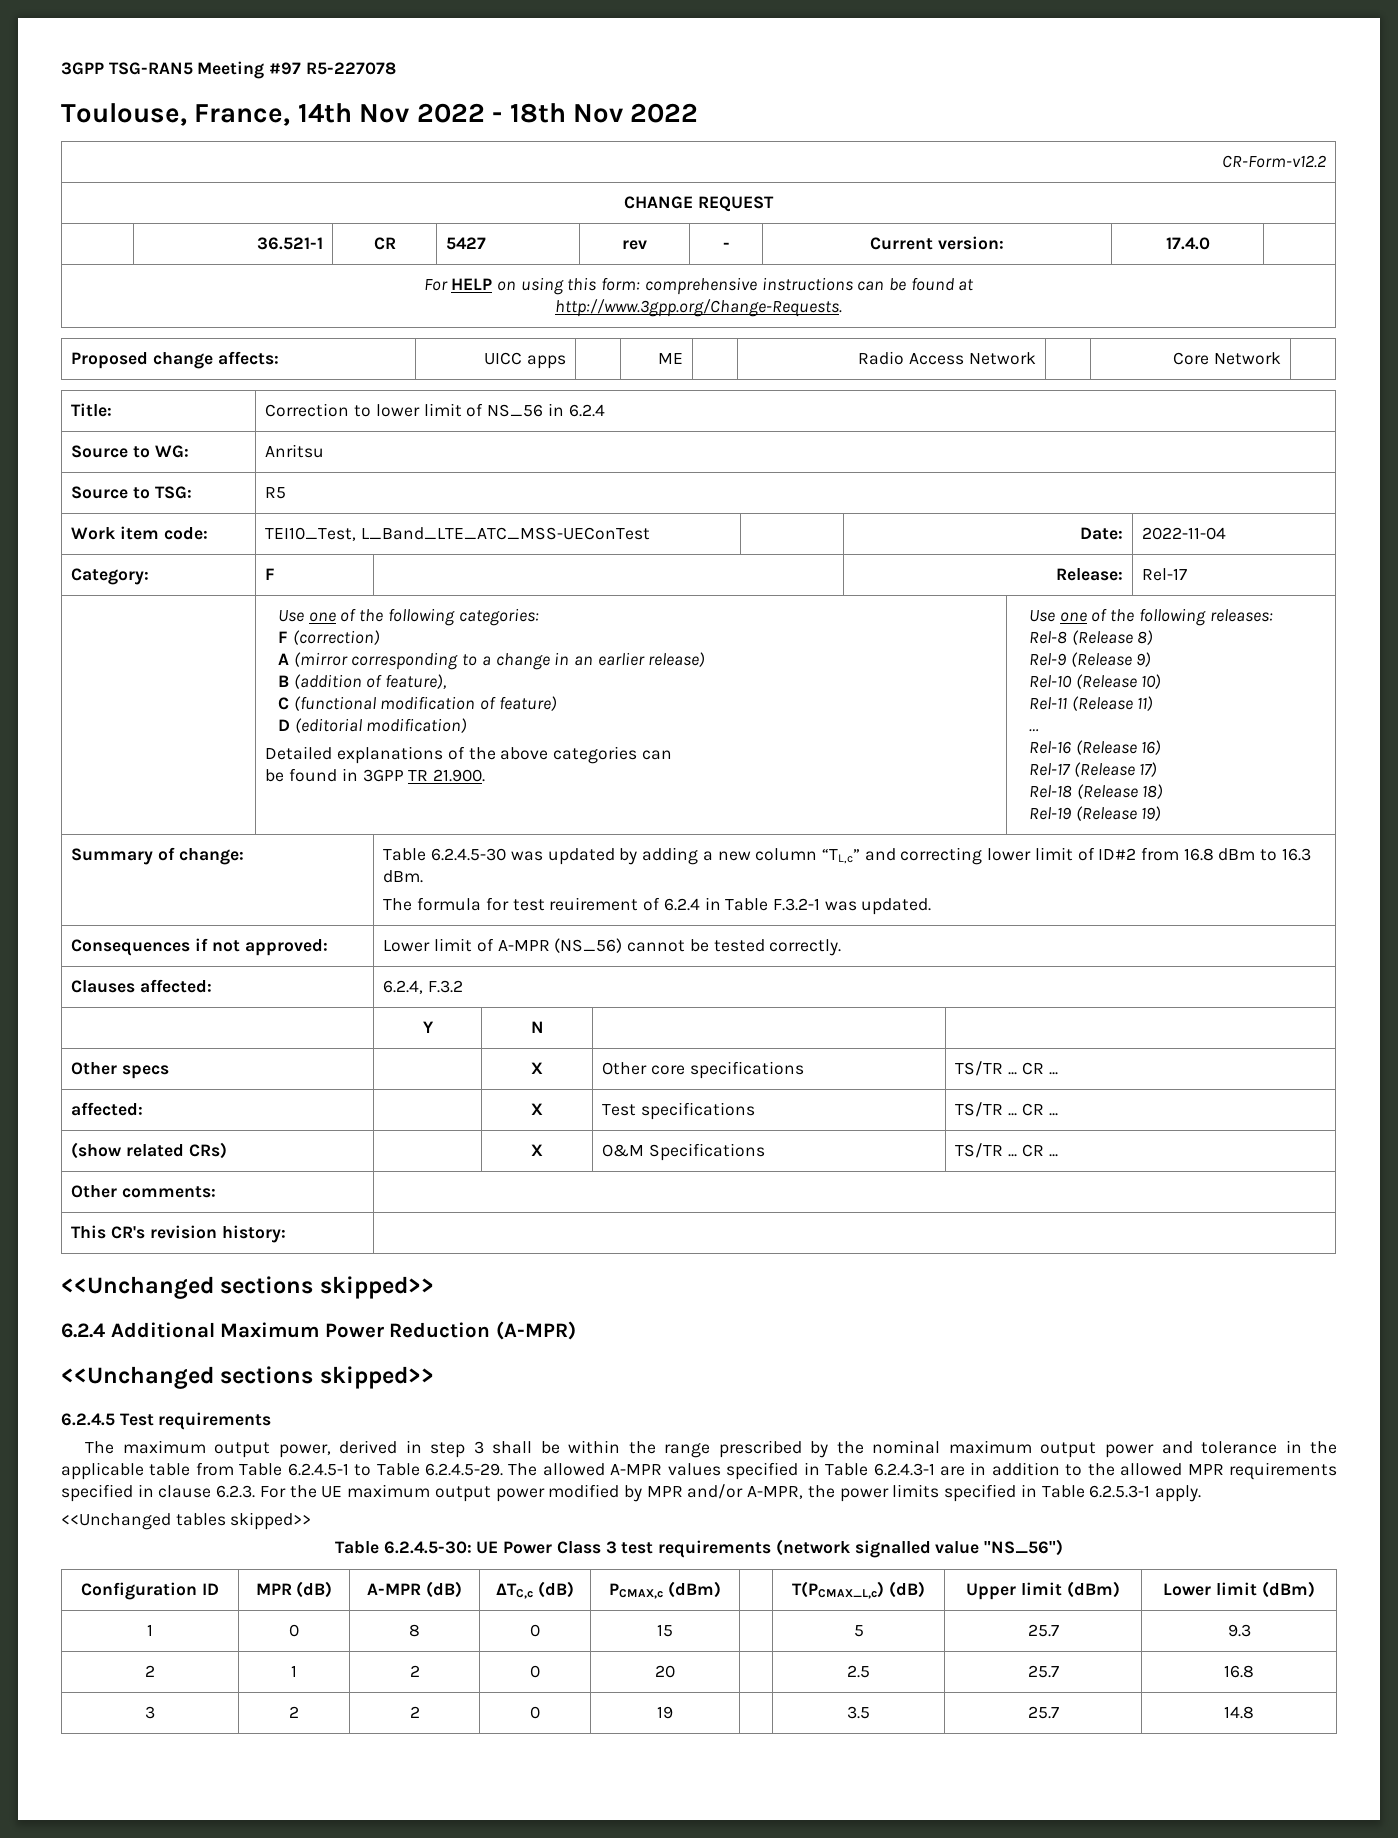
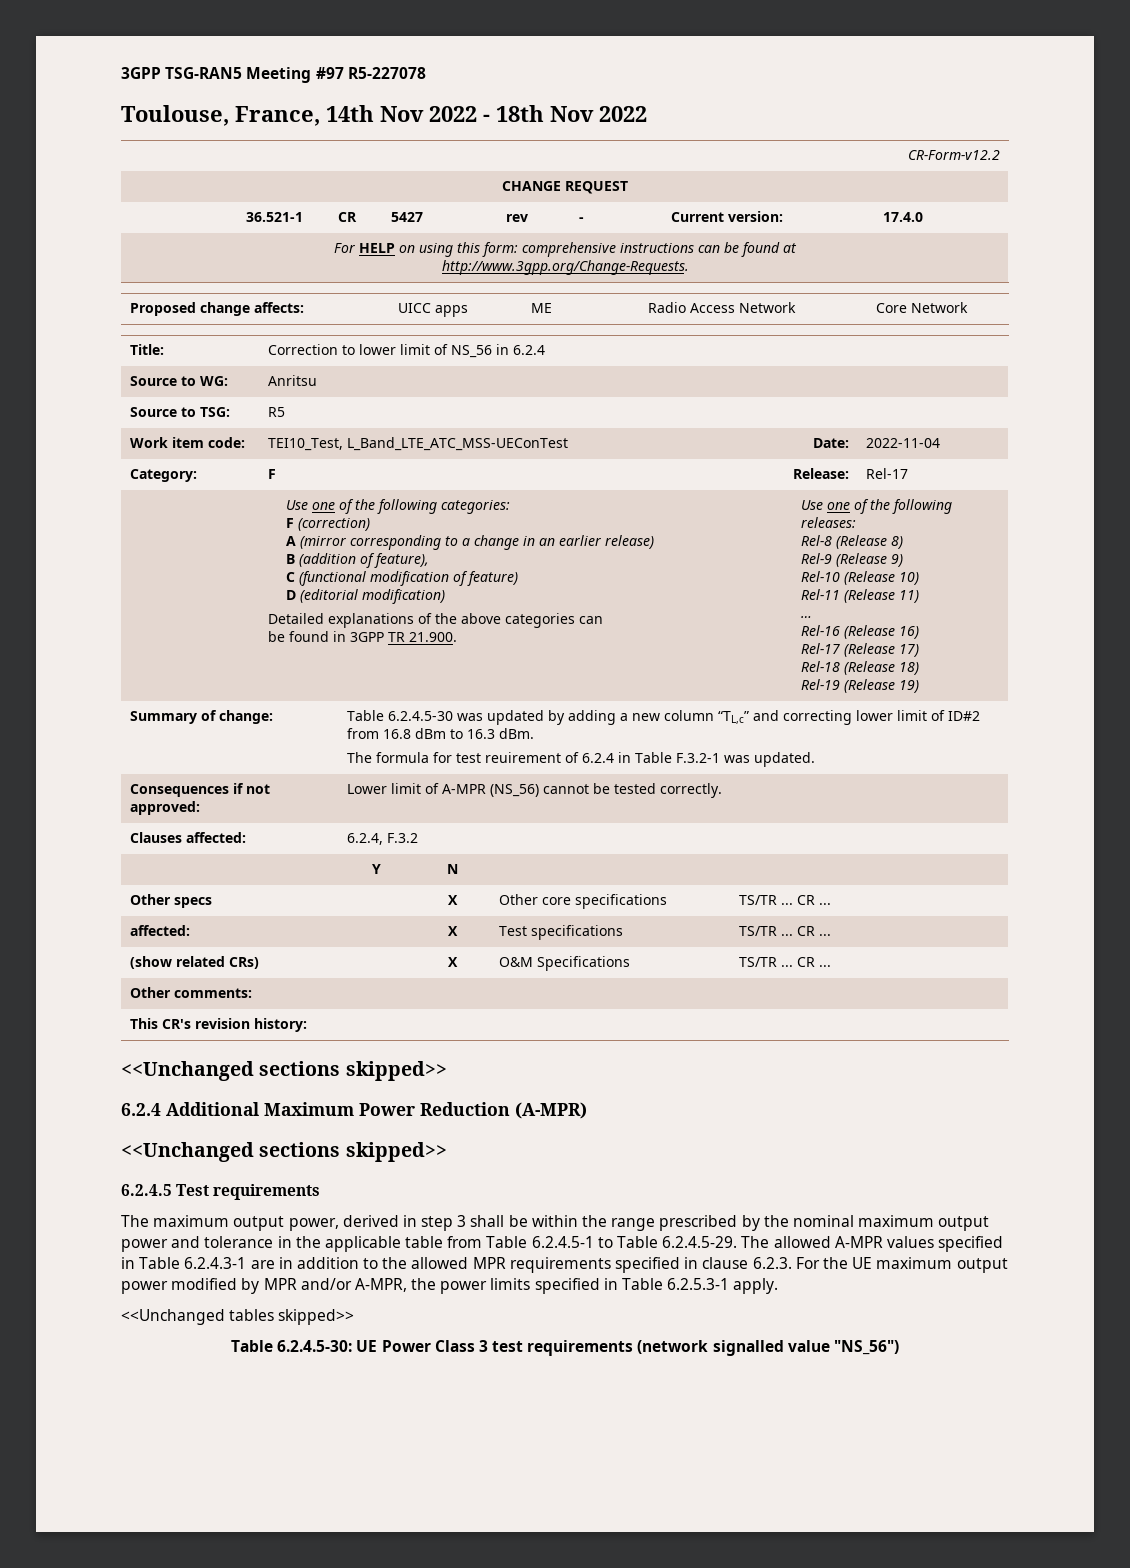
[81,1582,219,1600] [255,1581,333,1598] [367,1581,462,1598] [496,1581,574,1599] [609,1581,721,1599] [792,1581,925,1599] [966,1581,1120,1600] [1163,1581,1315,1598] [147,1624,153,1636] [289,1624,299,1637] [409,1624,420,1637] [530,1624,540,1637] [657,1624,673,1637] [853,1625,864,1637] [1027,1624,1059,1637] [1227,1624,1251,1637] [145,1665,155,1677] [291,1665,297,1677] [409,1665,420,1677] [530,1665,540,1678] [655,1665,675,1678] [847,1665,870,1678] [1027,1665,1059,1678] [1224,1665,1254,1678] [145,1706,155,1719] [289,1706,299,1718] [409,1706,420,1718] [530,1706,540,1719] [657,1706,673,1719] [847,1706,870,1719] [1027,1706,1059,1719] [1224,1706,1254,1719] // Configuration ID | MPR (dB) | A-MPR (dB) | ΔTC,c (dB) | PCMAX,c (dBm) | | T(PCMAX_L,c) (dB) | Upper limit (dBm) | Lower limit (dBm) // 1 | 0 | 8 | 0 | 15 | | 5 | 25.7 | 9.3 // 2 | 1 | 2 | 0 | 20 | | 2.5 | 25.7 | 16.8 // 3 | 2 | 2 | 0 | 19 | | 3.5 | 25.7 | 14.8 -> (900, 1347) none

